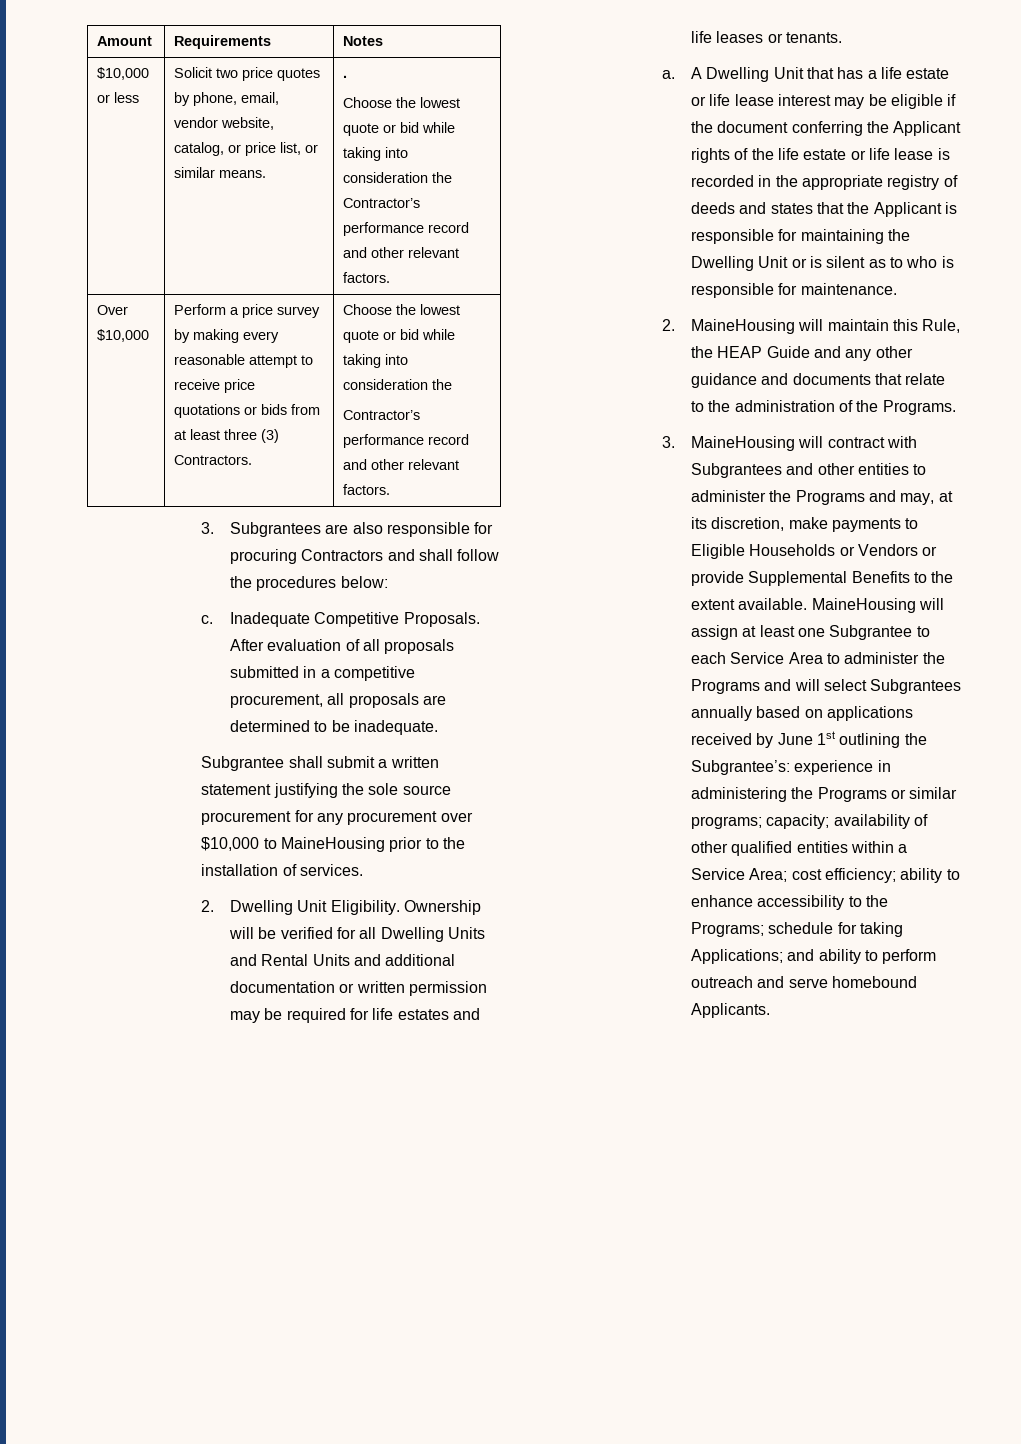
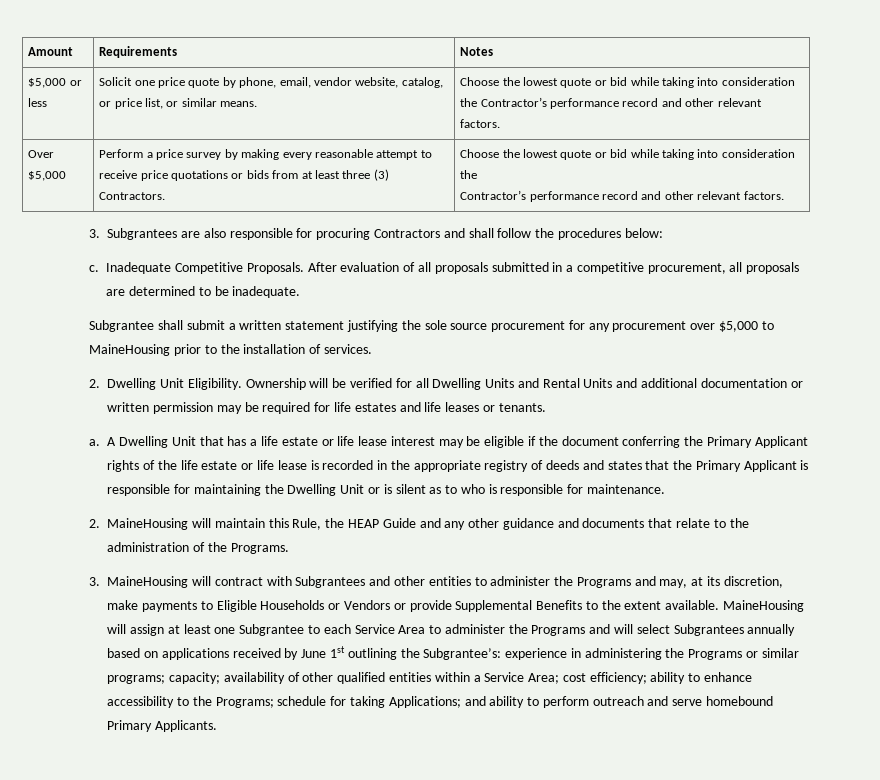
[97,67,150,80] $10,000 -> [28,78,67,88] $5,000
[216,67,321,81] two price quotes -> [134,77,220,88] one price quote
[343,75,348,78] . // -> (258, 104) none
[97,329,150,342] $10,000 -> [28,171,67,181] $5,000
[201,837,260,851] $10,000 -> [718,321,758,332] $5,000
(889, 127) none -> [706,436,752,448] Primary
(870, 208) none -> [695,460,741,472] Primary
(917, 982) none -> [107,720,153,732] Primary

